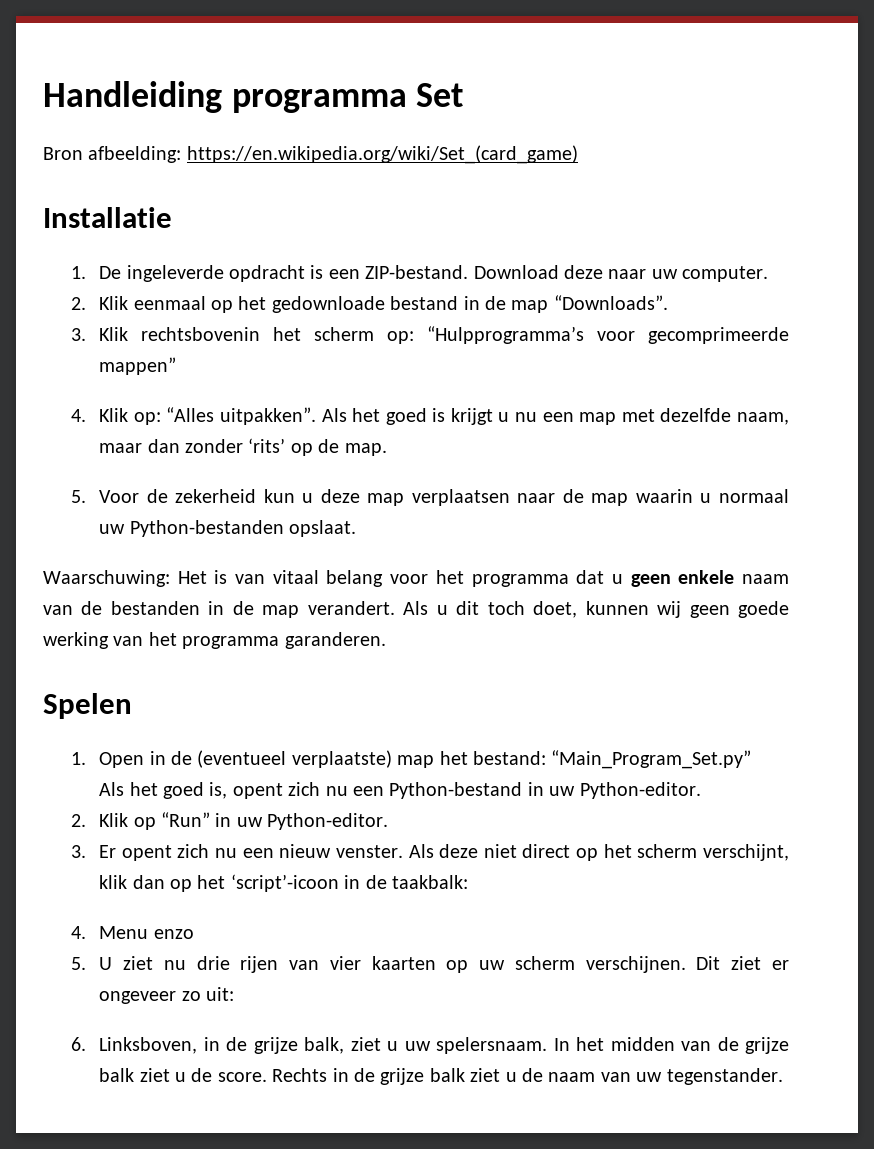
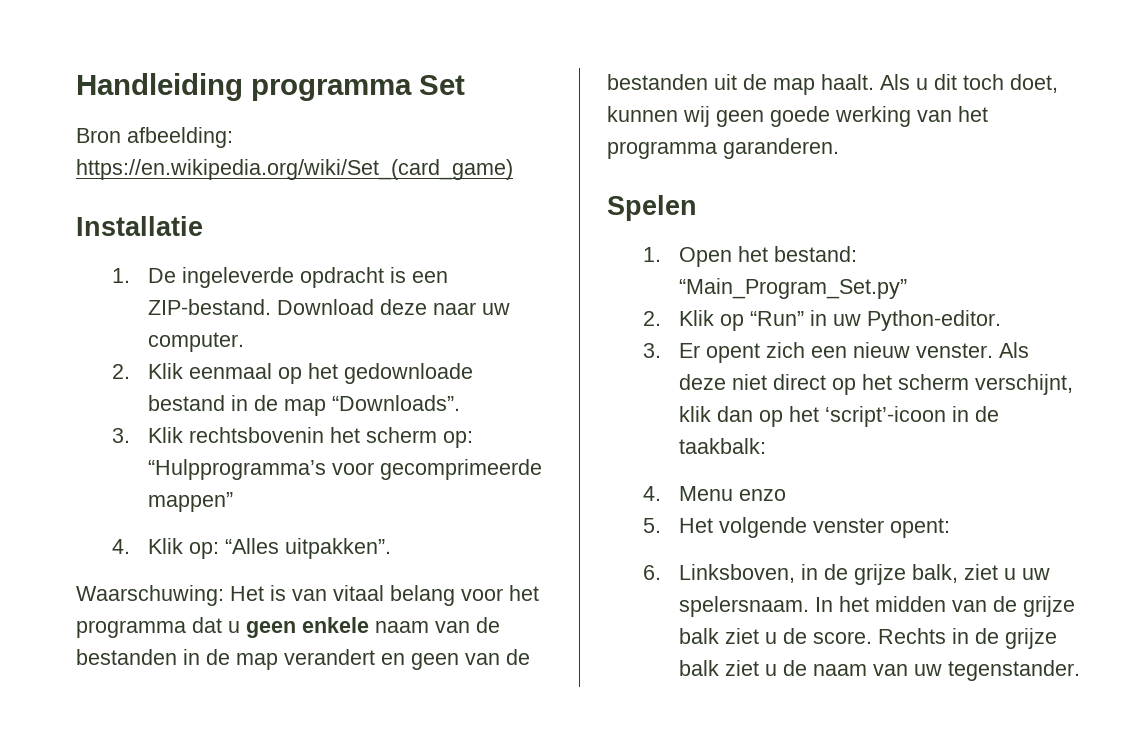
[321,408,789,425] [99,438,387,456] [71,489,790,506] [99,520,357,537] Als het goed is krijgt u nu een map met dezelfde naam, maar dan zonder ‘rits’ op de map. // 5. Voor de zekerheid kun u deze map verplaatsen naar de map waarin u normaal uw Python-bestanden opslaat. -> (392, 548) none
[307,601,395,615] verandert. -> [284,649,530,670] [607,74,874,95] verandert en geen van de bestanden uit de map haalt.
[149,750,752,769] [99,782,701,799] in de (eventueel verplaatste) map het bestand: “Main_Program_Set.py” // Als het goed is, opent zich nu een Python-bestand in uw Python-editor. -> [738,246,858,262] [679,278,908,299] het bestand: “Main_Program_Set.py”
[215,848,238,858] nu -> (806, 350) none
[99,956,790,973] [99,987,235,1004] U ziet nu drie rijen van vier kaarten op uw scherm verschijnen. Dit ziet er ongeveer zo uit: -> [679,517,951,538] Het volgende venster opent:

